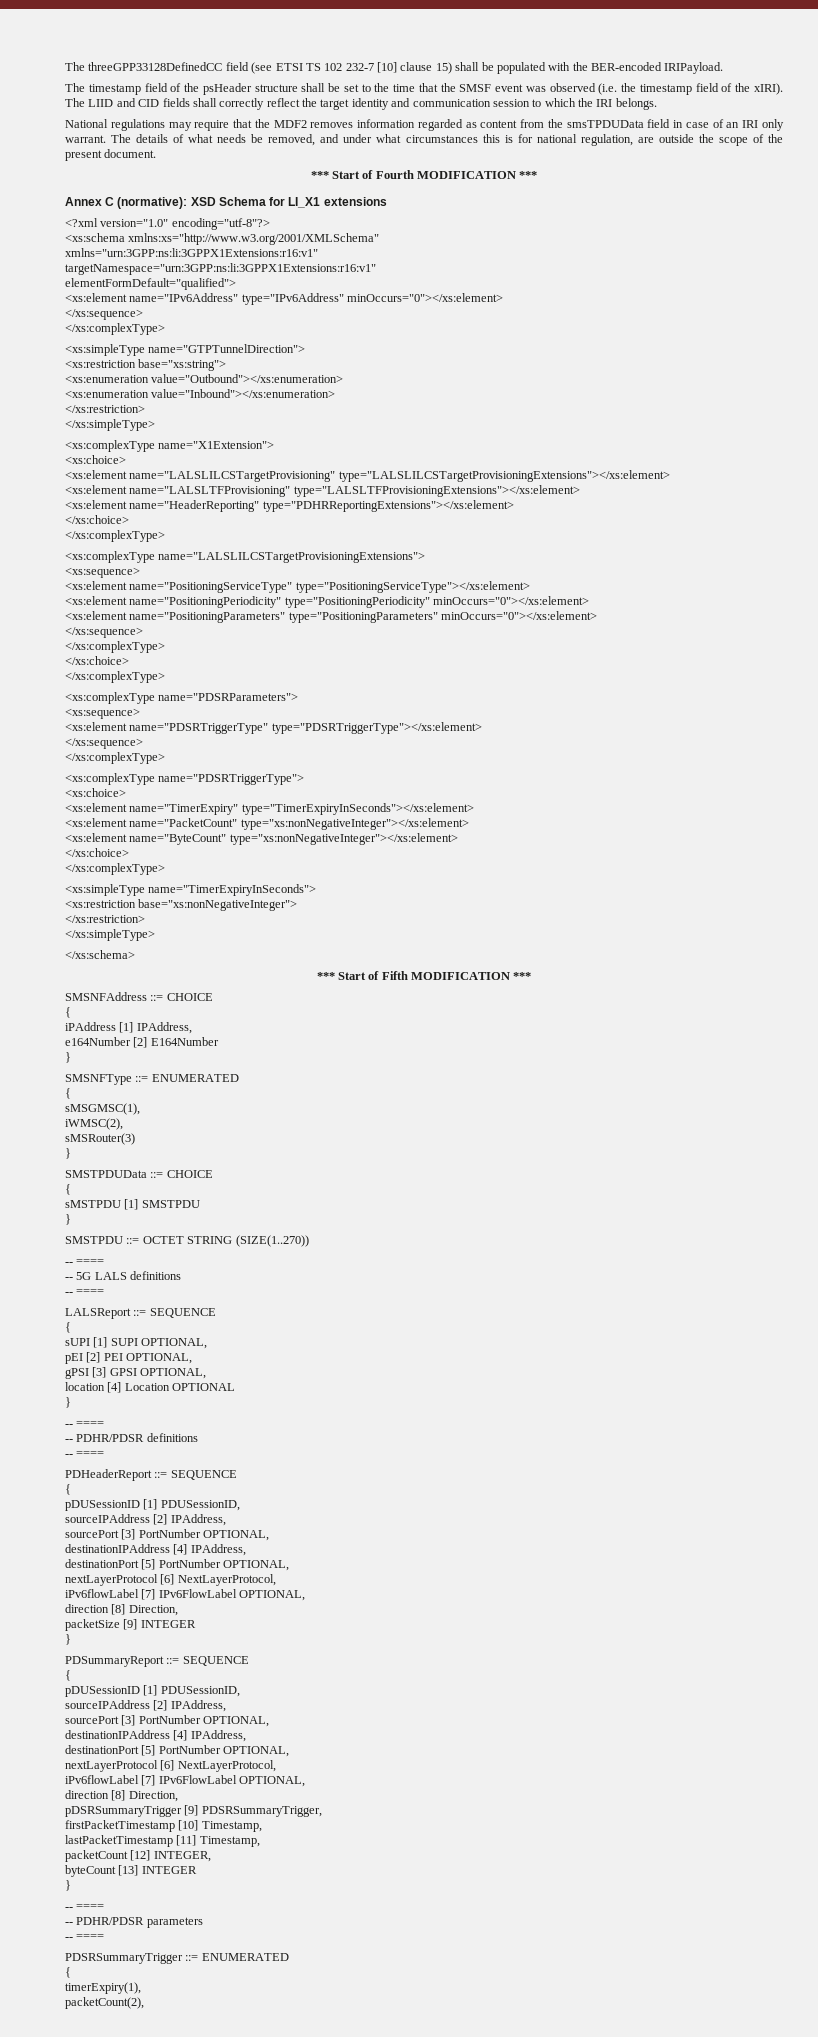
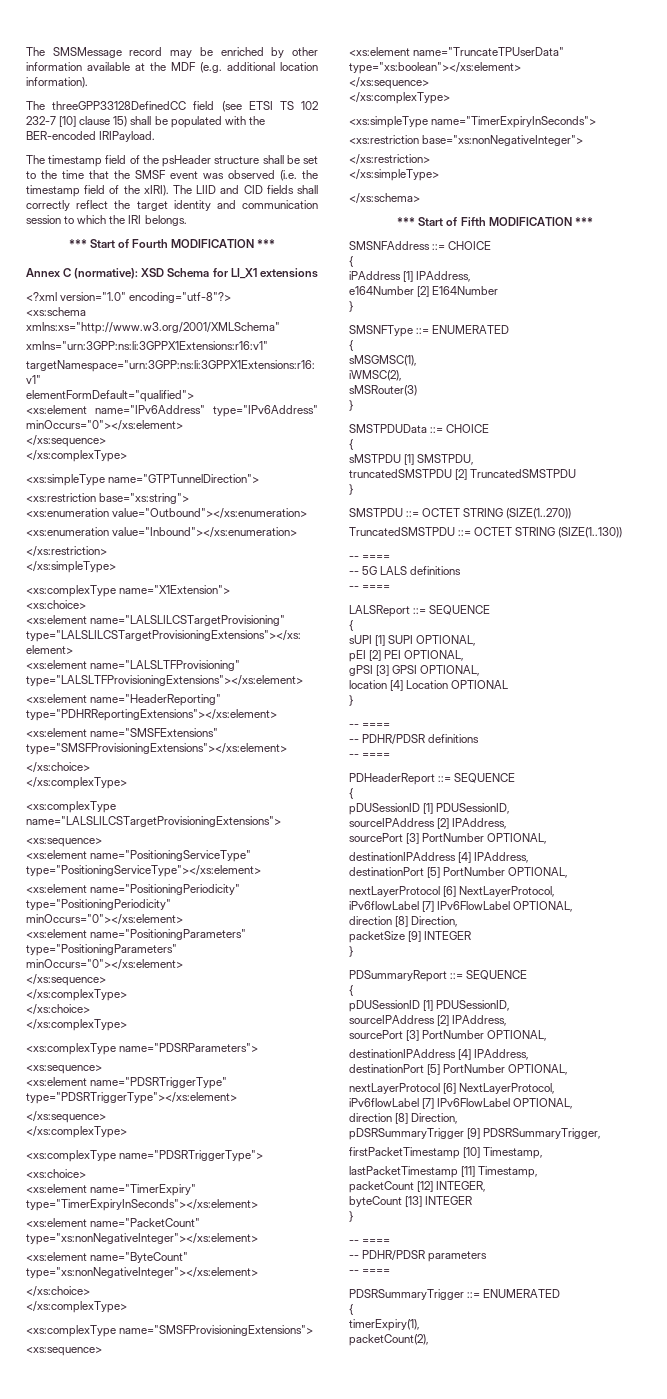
[65,62,85,71] The -> [26,47,319,58] [26,62,318,73] [26,77,88,88] [26,101,45,110] The SMSMessage record may be enriched by other information available at the MDF (e.g. additional location information). // The
[65,119,785,131] [65,134,783,146] [65,149,157,161] // National regulations may require that the MDF2 removes information regarded as content from the smsTPDUData field in case of an IRI only warrant. The details of what needs be removed, and under what circumstances this is for national regulation, are outside the scope of the present document. -> (187, 220) none
(514, 506) none -> [26,728,219,737] [26,743,287,755] // <xs:element name="SMSFExtensions" type="SMSFProvisioningExtensions"></xs:element>
(165, 869) none -> [26,1325,314,1337] [26,1346,102,1356] [349,47,565,56] [349,62,521,74] [349,77,429,89] [349,92,450,104] // <xs:complexType name="SMSFProvisioningExtensions"> // <xs:sequence> // <xs:element name="TruncateTPUserData" type="xs:boolean"></xs:element> // </xs:sequence> // </xs:complexType>
[141,1200,200,1208] SMSTPDU -> [417,454,475,465] [349,469,577,480] SMSTPDU, // truncatedSMSTPDU [2] TruncatedSMSTPDU
(309, 1241) none -> [349,527,623,538] // TruncatedSMSTPDU ::= OCTET STRING (SIZE(1..130))

